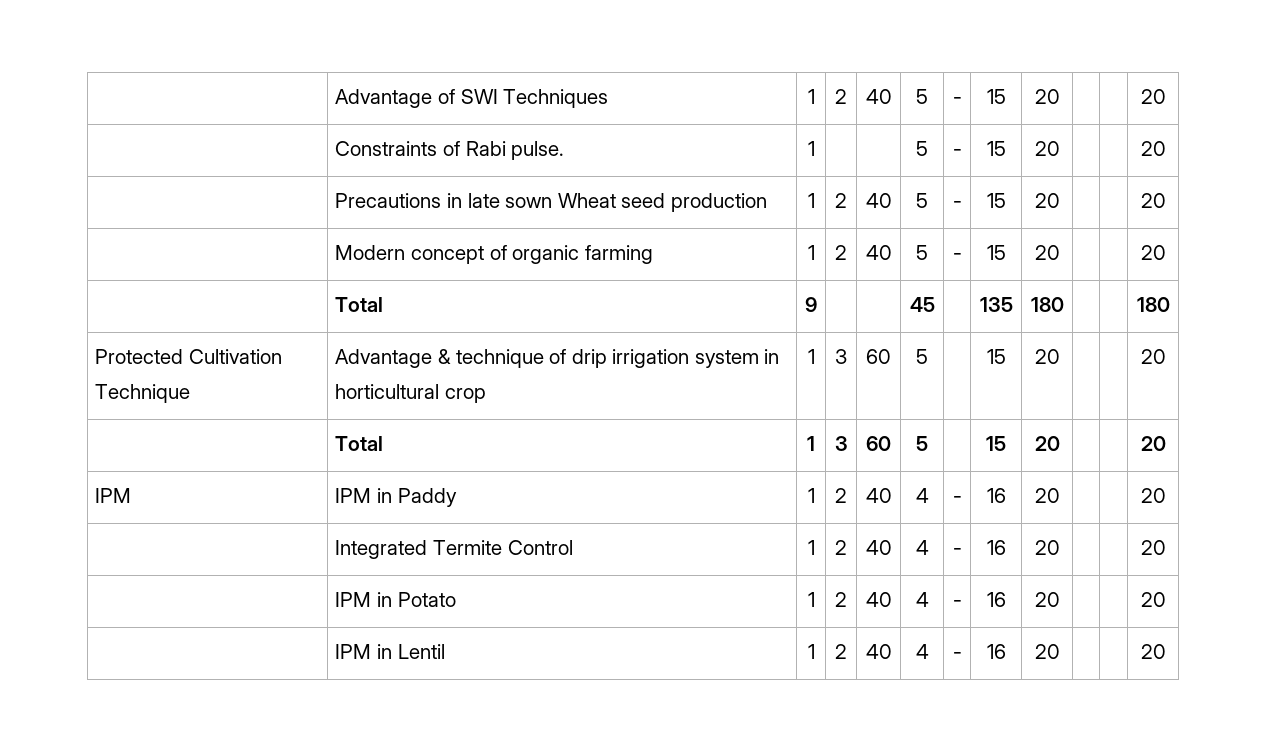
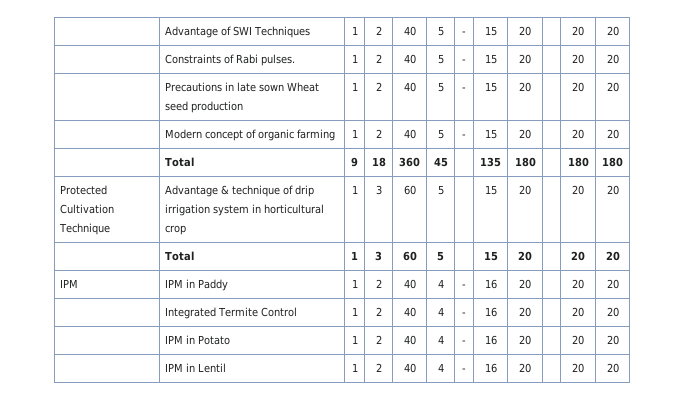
(1060, 96) none -> [572,26,584,36] 20
[511,141,565,160] [807,141,815,156] [916,141,928,156] [952,149,962,156] [986,141,1006,156] [1034,141,1060,156] pulse. | 1 | | | 5 | - | 15 | 20 | | -> [261,54,296,66] [351,54,358,63] [375,54,382,63] [403,54,416,64] [437,54,444,64] [462,59,466,63] [484,54,497,64] [519,54,531,64] [572,54,584,64] pulses. | 1 | 2 | 40 | 5 | - | 15 | 20 | | 20
(1060, 200) none -> [572,82,584,92] 20
(1060, 252) none -> [572,129,584,139] 20
(817, 304) | -> [371,157,386,167] [399,157,420,167] 18 | 360
(1064, 304) none -> [567,157,589,167] 180
(1060, 356) none -> [572,185,584,195] 20
(1060, 443) none -> [571,251,585,261] 20
(1060, 495) none -> [572,279,584,289] 20
(1060, 547) none -> [572,307,584,317] 20
(1060, 599) none -> [572,335,584,345] 20
(1060, 651) none -> [572,363,584,373] 20

